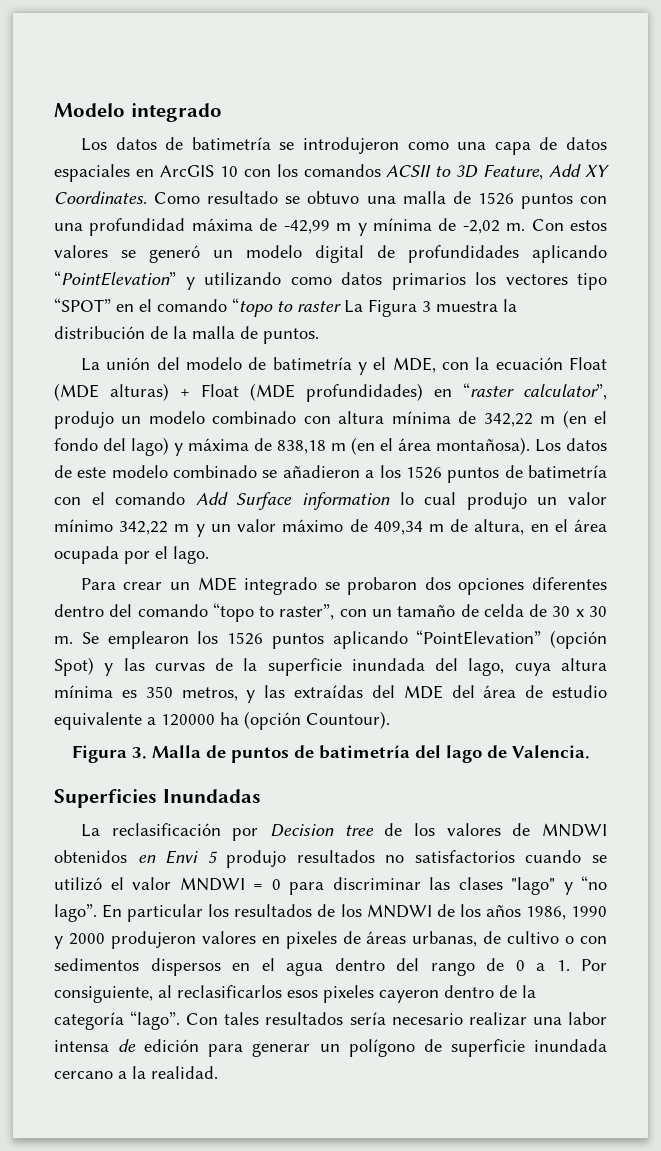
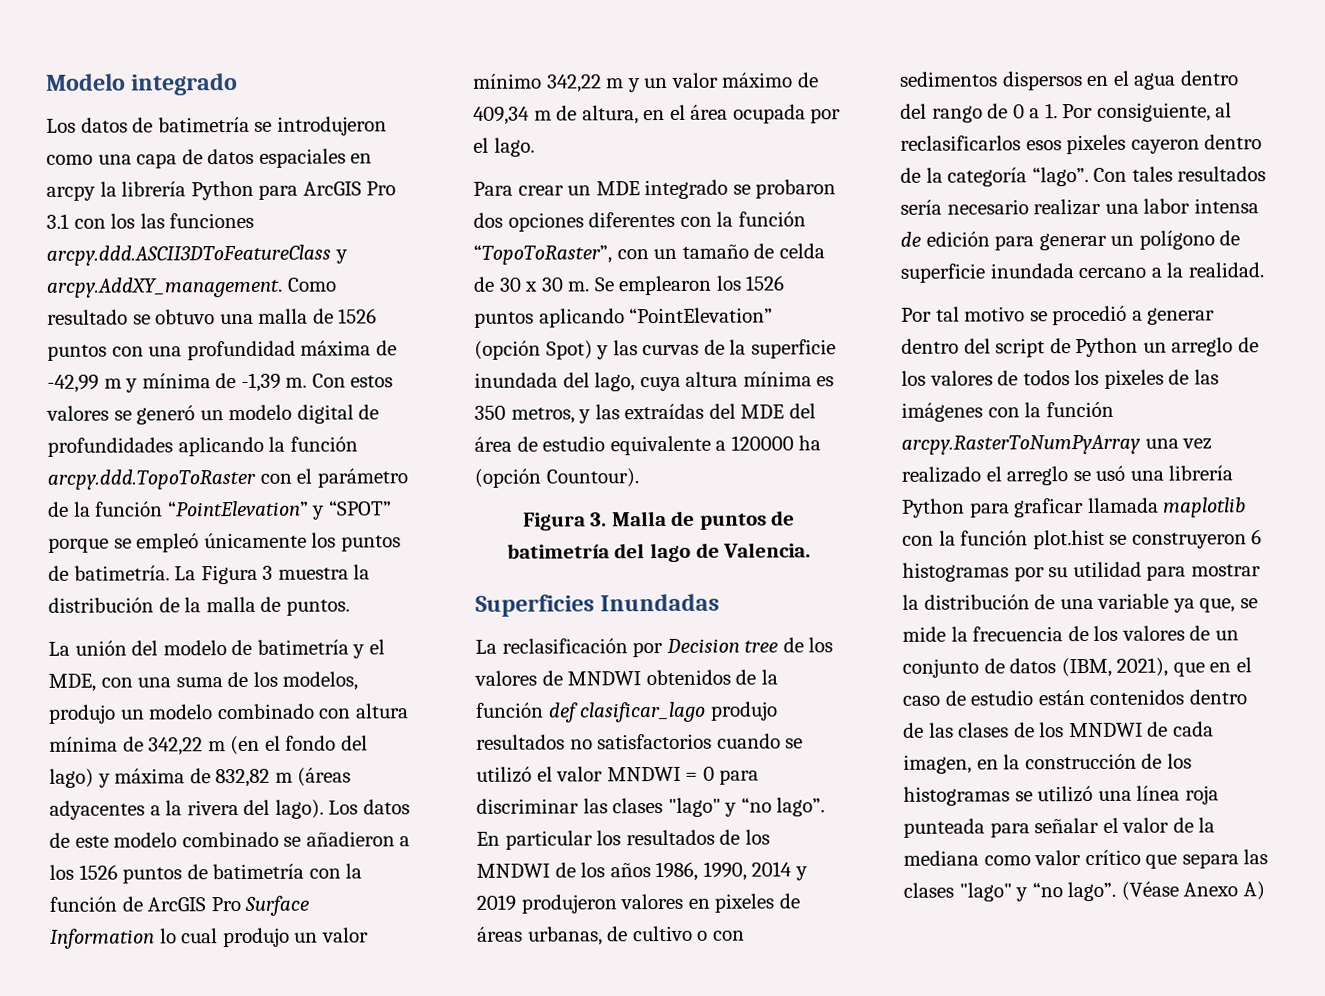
[159,164,610,180] [54,191,147,204] ArcGIS 10 con los comandos ACSII to 3D Feature, Add XY Coordinates. -> [46,180,397,201] [46,212,255,229] [46,244,348,266] [46,276,283,298] arcpy la librería Python para ArcGIS Pro 3.1 con los las funciones arcpy.ddd.ASCII3DToFeatureClass y arcpy.AddXY_management.
[462,220,500,234] -2,02 -> [240,372,281,392] -1,39
[54,271,607,290] [54,298,341,317] “PointElevation” y utilizando como datos primarios los vectores tipo “SPOT” en el comando “topo to raster -> [268,436,358,452] [47,468,408,490] [48,500,392,520] [48,532,401,553] [48,565,170,581] la función arcpy.ddd.TopoToRaster con el parámetro de la función “PointElevation” y “SPOT” porque se empleó únicamente los puntos de batimetría.
[475,357,607,370] [54,383,607,402] la ecuación Float (MDE alturas) + Float (MDE profundidades) en “raster calculator”, -> [137,671,359,691] una suma de los modelos,
[277,437,530,455] 838,18 m (en el área montañosa). -> [215,767,352,788] [49,799,324,820] 832,82 m (áreas adyacentes a la rivera del lago).
[91,492,390,510] el comando Add Surface information -> [345,863,363,879] [49,895,310,916] [50,928,155,949] la función de ArcGIS Pro Surface Information
[54,603,335,622] dentro del comando “topo to raster”, -> [679,211,806,227] [473,244,612,265] con la función “TopoToRaster”,
[137,850,218,864] en Envi 5 -> [735,669,778,685] [475,701,707,723] de la función def clasificar_lago
[570,906,607,917] [54,933,105,949] 1990 y 2000 -> [702,861,808,881] [476,894,516,911] 1990, 2014 y 2019
(218, 1072) none -> [901,305,1216,326] [901,337,1259,358] [901,369,1219,389] [901,401,1114,422] [901,434,1213,455] [901,465,1234,486] [902,497,1247,518] [902,529,1263,550] [902,561,1261,582] [902,593,1258,613] [902,625,1239,642] [902,657,1252,678] [902,689,1247,706] [903,721,1214,738] [903,753,1192,774] [903,785,1219,806] [903,817,1216,838] [903,849,1269,869] [903,881,1265,902] // Por tal motivo se procedió a generar dentro del script de Python un arreglo de los valores de todos los pixeles de las imágenes con la función arcpy.RasterToNumPyArray una vez realizado el arreglo se usó una librería Python para graficar llamada maplotlib con la función plot.hist se construyeron 6 histogramas por su utilidad para mostrar la distribución de una variable ya que, se mide la frecuencia de los valores de un conjunto de datos (IBM, 2021), que en el caso de estudio están contenidos dentro de las clases de los MNDWI de cada imagen, en la construcción de los histogramas se utilizó una línea roja punteada para señalar el valor de la mediana como valor crítico que separa las clases "lago" y “no lago”. (Véase Anexo A)

